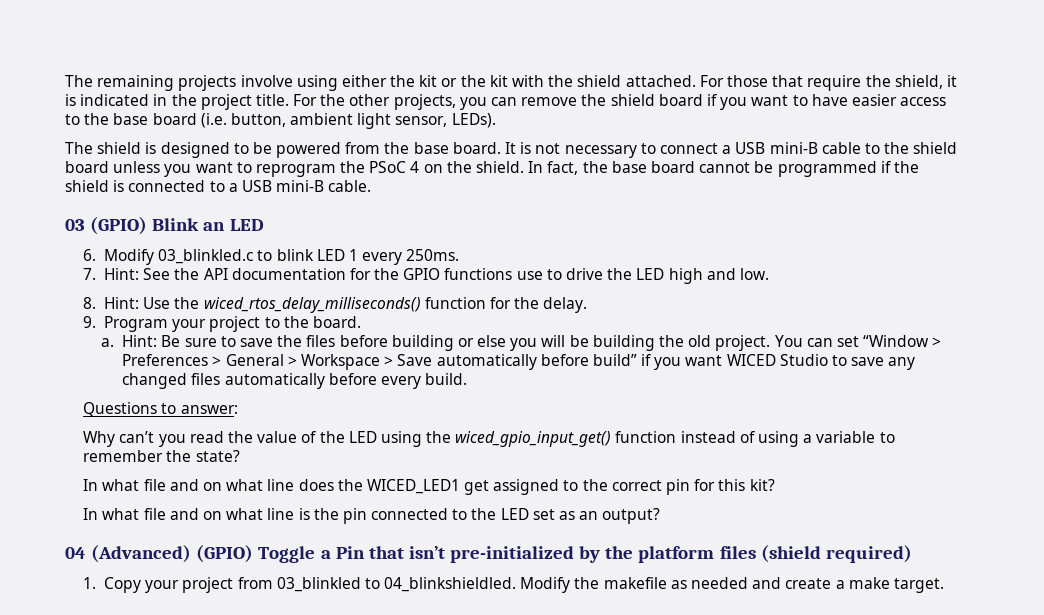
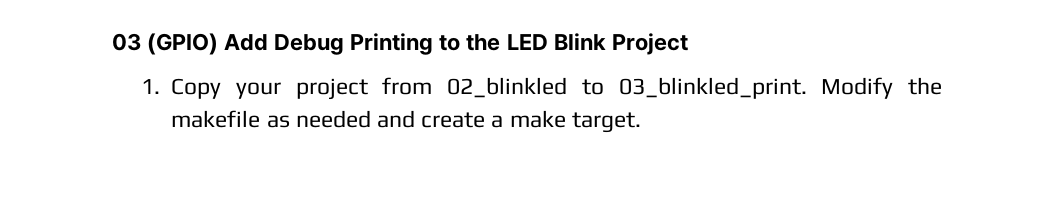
[65,75,957,91] [65,94,947,110] [65,113,496,129] [65,142,958,158] [65,161,919,177] [65,180,372,192] [65,217,264,235] [83,249,460,265] [83,268,769,284] [83,297,588,313] [83,316,361,332] [101,335,942,351] [122,354,916,370] [122,373,468,389] [83,402,238,417] [83,431,895,447] [83,450,240,462] [83,479,775,495] [83,508,661,524] [65,545,912,563] The remaining projects involve using either the kit or the kit with the shield attached. For those that require the shield, it is indicated in the project title. For the other projects, you can remove the shield board if you want to have easier access to the base board (i.e. button, ambient light sensor, LEDs). // The shield is designed to be powered from the base board. It is not necessary to connect a USB mini-B cable to the shield board unless you want to reprogram the PSoC 4 on the shield. In fact, the base board cannot be programmed if the shield is connected to a USB mini-B cable. // 03 (GPIO) Blink an LED // 6. Modify 03_blinkled.c to blink LED 1 every 250ms. // 7. Hint: See the API documentation for the GPIO functions use to drive the LED high and low. // 8. Hint: Use the wiced_rtos_delay_milliseconds() function for the delay. // 9. Program your project to the board. // a. Hint: Be sure to save the files before building or else you will be building the old project. You can set “Window > Preferences > General > Workspace > Save automatically before build” if you want WICED Studio to save any changed files automatically before every build. // Questions to answer: // Why can’t you read the value of the LED using the wiced_gpio_input_get() function instead of using a variable to remember the state? // In what file and on what line does the WICED_LED1 get assigned to the correct pin for this kit? // In what file and on what line is the pin connected to the LED set as an output? // 04 (Advanced) (GPIO) Toggle a Pin that isn’t pre-initialized by the platform files (shield required) -> [112,33,688,55] 03 (GPIO) Add Debug Printing to the LED Blink Project
[276,577,517,592] 03_blinkled to 04_blinkshieldled. -> [447,77,807,99] 02_blinkled to 03_blinkled_print.

